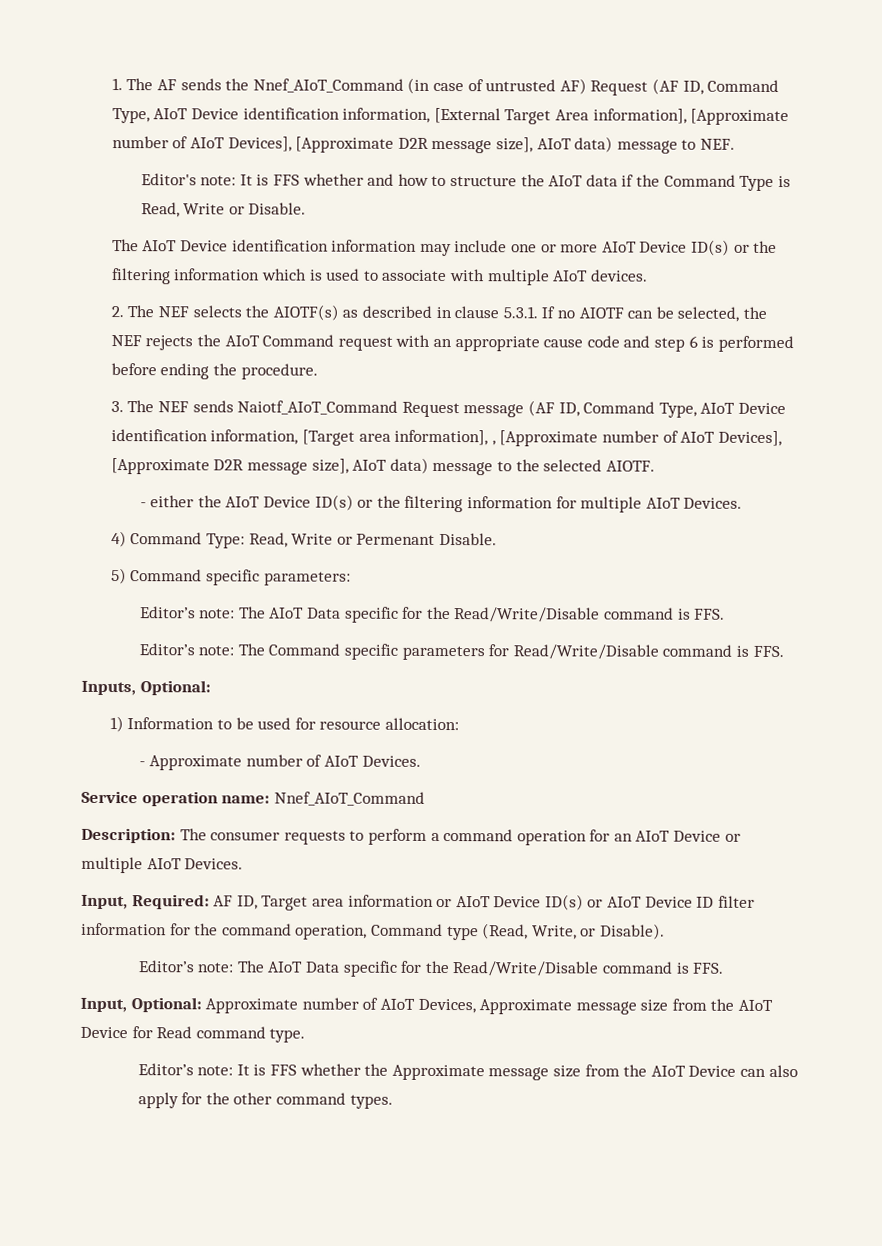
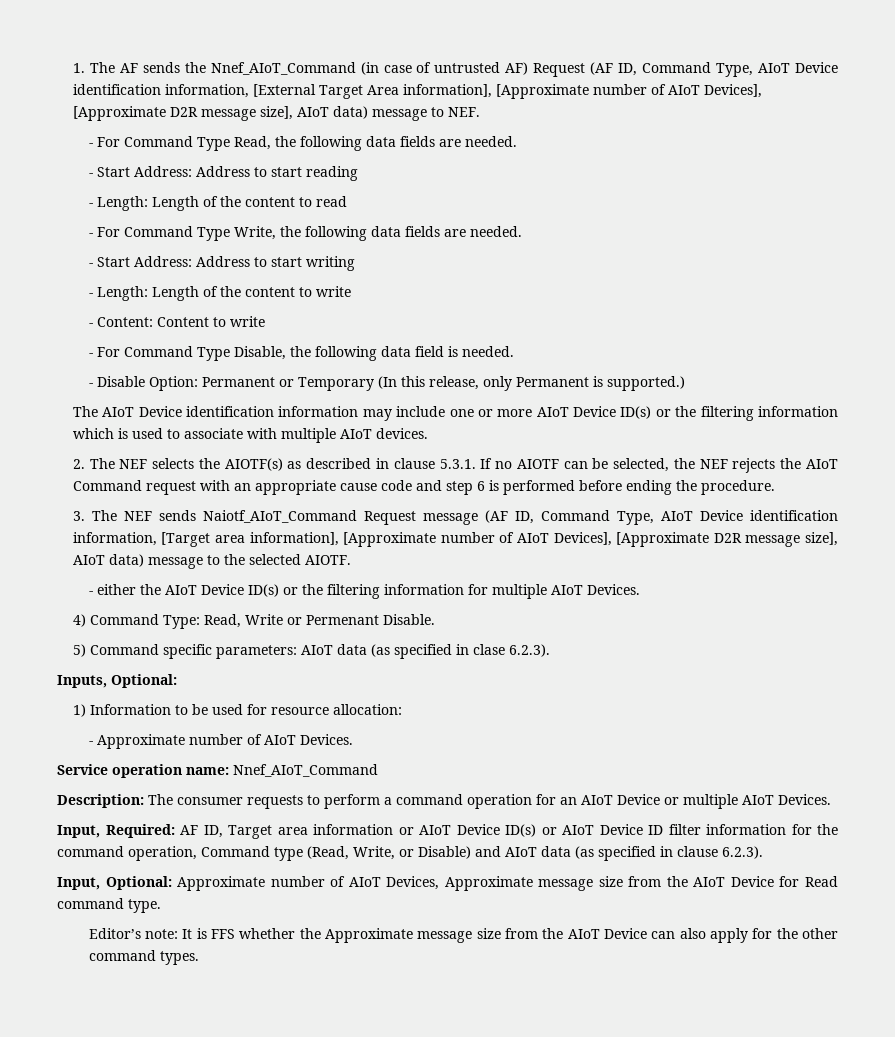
[140,173,791,191] [140,202,307,218] Editor's note: It is FFS whether and how to structure the AIoT data if the Command Type is Read, Write or Disable. -> [88,136,517,151] [88,166,358,181] [88,196,347,211] [88,226,522,241] [88,256,355,271] [88,286,351,301] [88,316,265,327] [88,346,514,361] [88,376,685,391] - For Command Type Read, the following data fields are needed. // - Start Address: Address to start reading // - Length: Length of the content to read // - For Command Type Write, the following data fields are needed. // - Start Address: Address to start writing // - Length: Length of the content to write // - Content: Content to write // - For Command Type Disable, the following data field is needed. // - Disable Option: Permanent or Temporary (In this release, only Permanent is supported.)
[491,440,496,446] , -> (339, 539) none
[139,606,726,623] [138,643,784,661] // Editor’s note: The AIoT Data specific for the Read/Write/Disable command is FFS. // Editor’s note: The Command specific parameters for Read/Write/Disable command is FFS. -> [300,644,550,659] AIoT data (as specified in clase 6.2.3).
[599,923,665,940] [137,960,724,977] Disable). // Editor’s note: The AIoT Data specific for the Read/Write/Disable command is FFS. -> [418,846,763,861] Disable) and AIoT data (as specified in clause 6.2.3).

